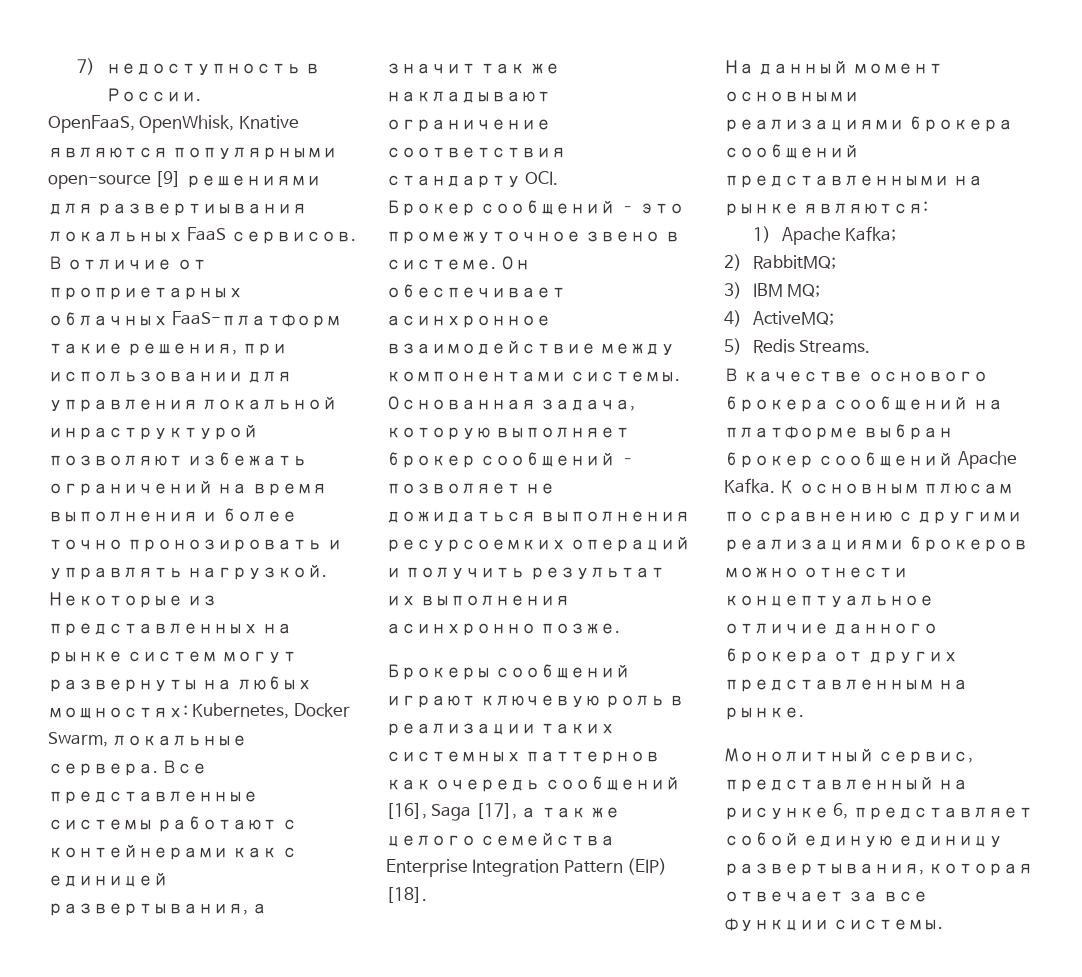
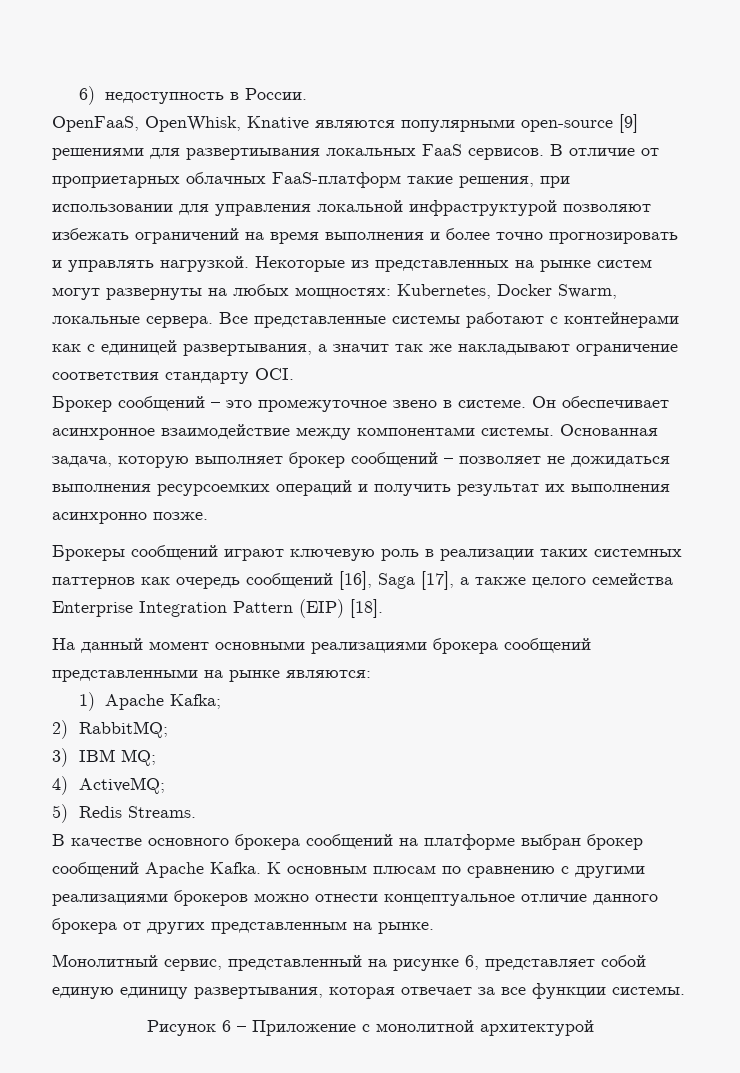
[76,58,95,75] 7) -> [78,86,95,105] 6)
[48,425,258,440] инраструктурой -> [409,200,557,216] инфраструктурой
[127,539,323,552] пронозировать -> [549,232,678,244] прогнозировать
[540,807,621,818] так же -> [475,577,526,585] также
[867,371,988,382] основого -> [148,838,229,846] основного
(944, 924) none -> [146,1020,594,1036] // Рисунок 6 – Приложение с монолитной архитектурой

